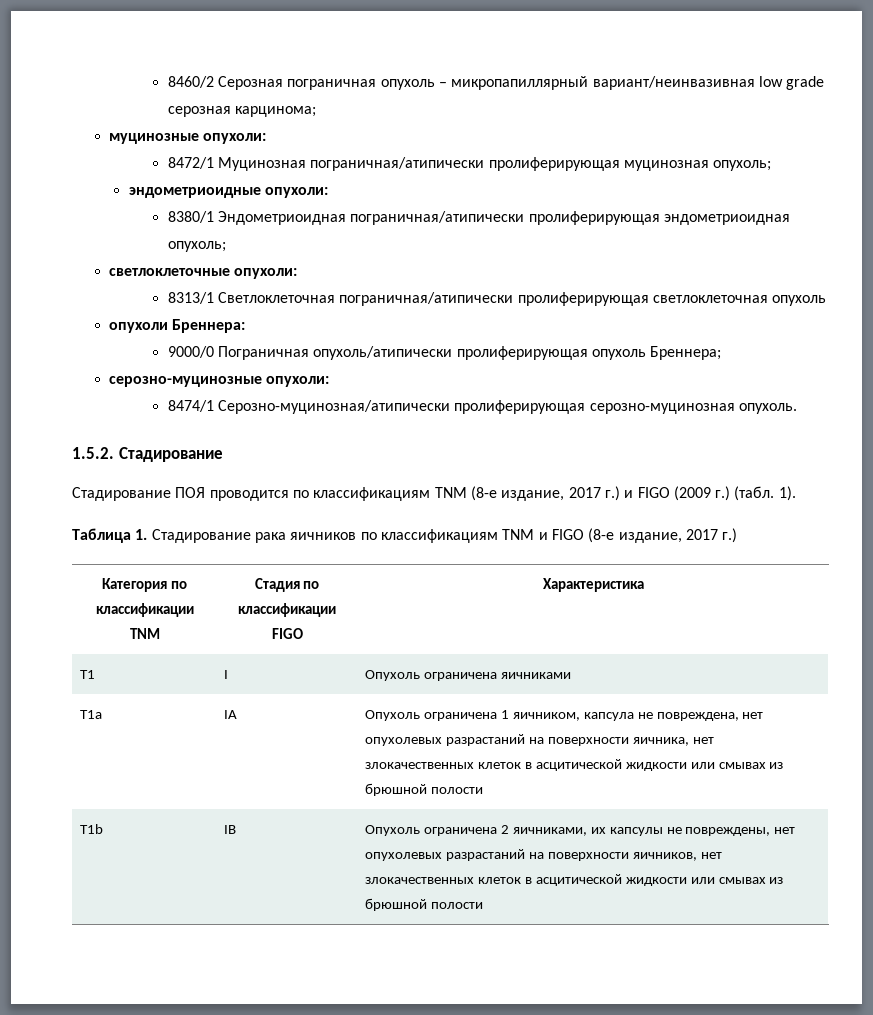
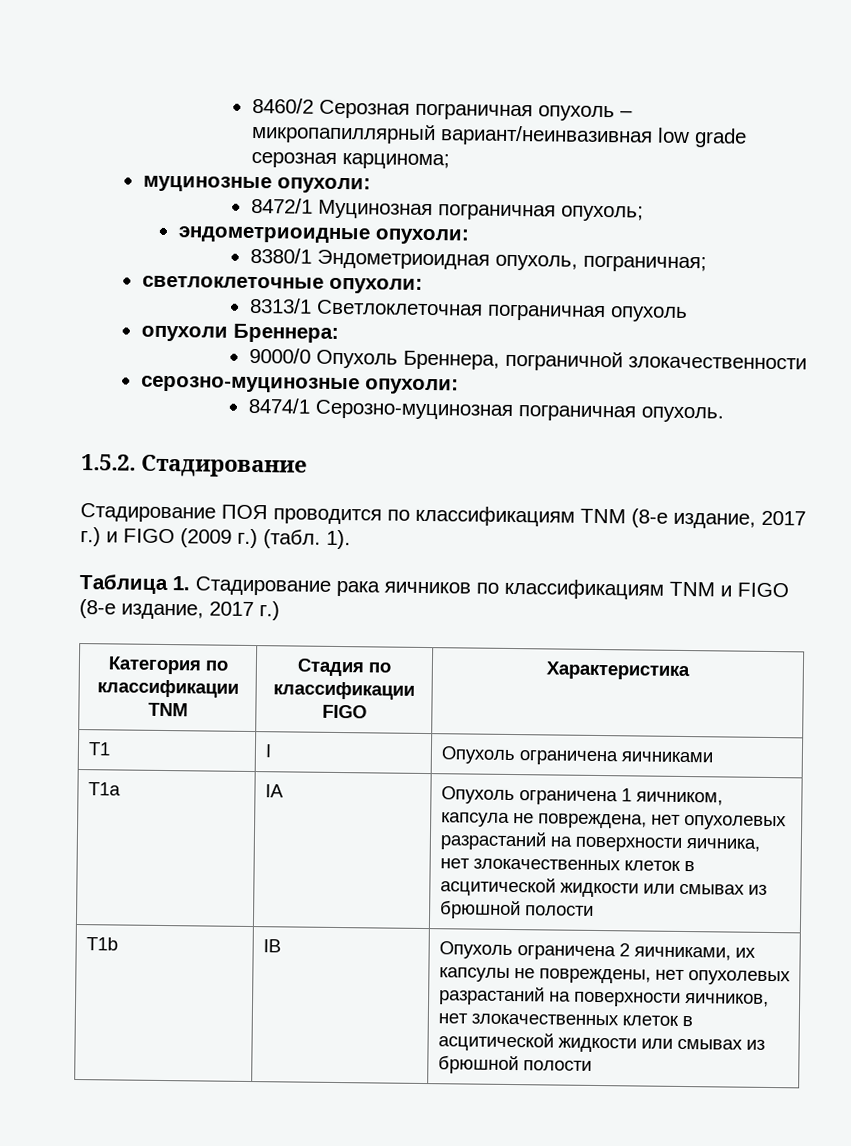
[310,157,710,171] пограничная/атипически пролиферирующая муцинозная -> [437,204,556,221] пограничная
[350,211,791,225] [167,241,226,252] пограничная/атипически пролиферирующая эндометриоидная опухоль; -> [494,254,707,273] опухоль, пограничная;
[339,292,769,306] пограничная/атипически пролиферирующая светлоклеточная -> [486,304,606,322] пограничная
[218,346,722,360] Пограничная опухоль/атипически пролиферирующая опухоль Бреннера; -> [315,349,807,372] Опухоль Бреннера, пограничной злокачественности
[218,400,735,414] Серозно-муцинозная/атипически пролиферирующая серозно-муцинозная -> [314,399,636,422] Серозно-муцинозная пограничная

